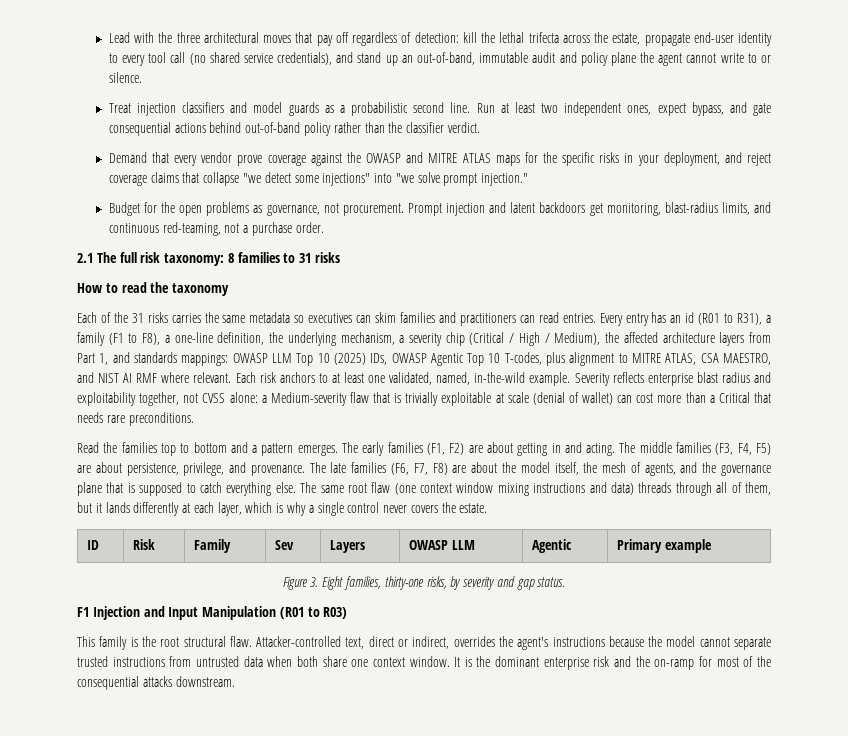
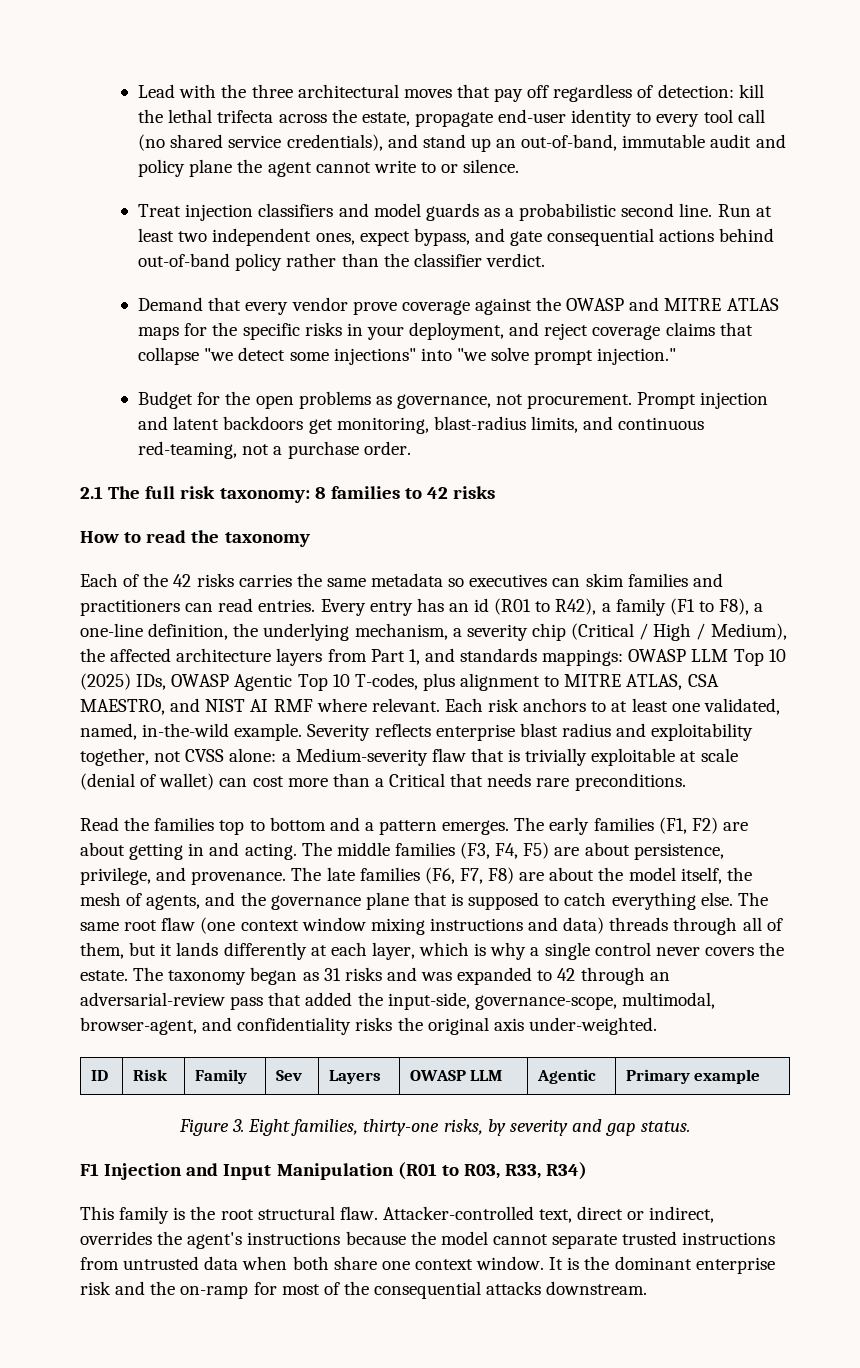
[299,253,312,263] 31 -> [427,487,449,499] 42
[131,313,144,323] 31 -> [173,574,192,587] 42
[737,313,763,325] R31), -> [555,598,597,615] R42),
(488, 508) none -> [133,967,670,985] [80,992,715,1010] [80,1017,657,1035] The taxonomy began as 31 risks and was expanded to 42 through an adversarial-review pass that added the input-side, governance-scope, multimodal, browser-agent, and confidentiality risks the original axis under-weighted.
[323,607,348,619] R03) -> [463,1162,588,1180] R03, R33, R34)

